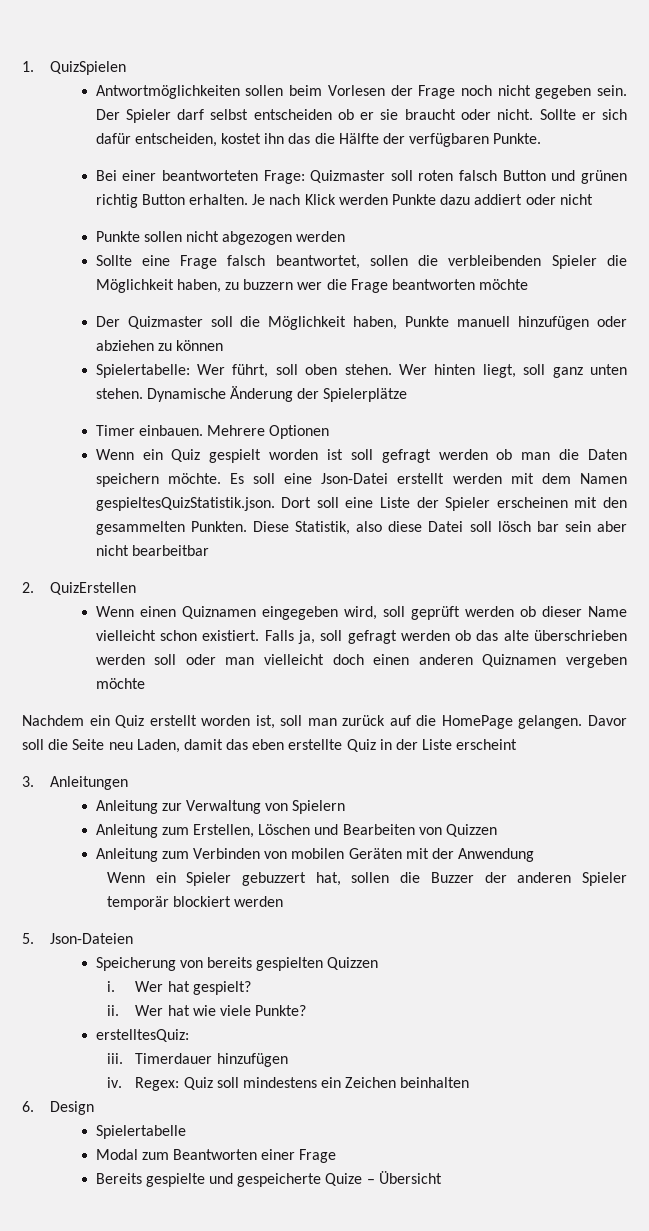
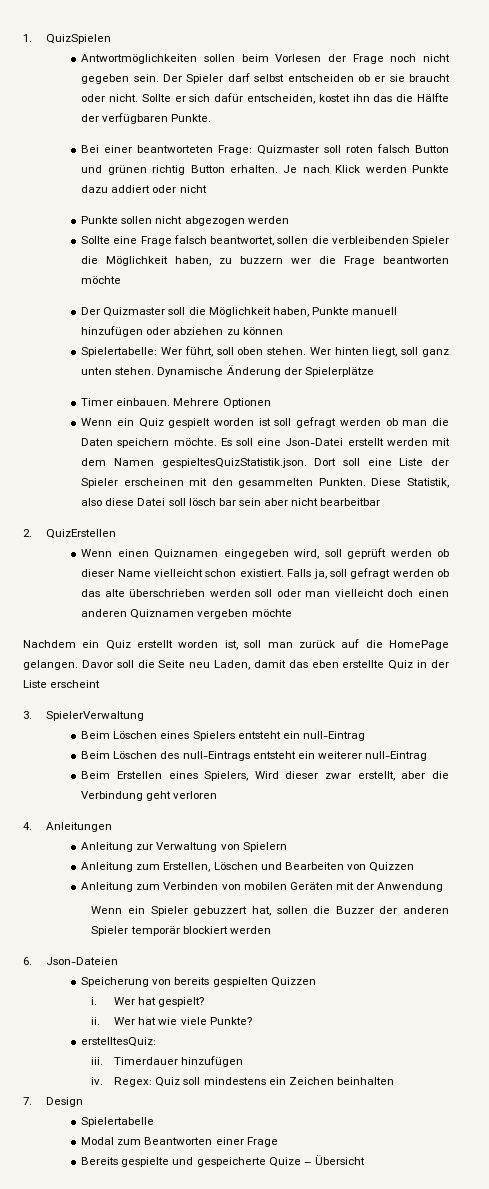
(34, 781) none -> [45,711,144,721] [81,731,365,741] [81,751,427,761] [81,771,449,781] [81,791,218,801] [23,822,32,830] SpielerVerwaltung // Beim Löschen eines Spielers entsteht ein null-Eintrag // Beim Löschen des null-Eintrags entsteht ein weiterer null-Eintrag // Beim Erstellen eines Spielers, Wird dieser zwar erstellt, aber die Verbindung geht verloren // 4.
[22,933,34,944] 5. -> [23,957,32,965] 6.
[22,1101,34,1112] 6. -> [23,1097,32,1105] 7.

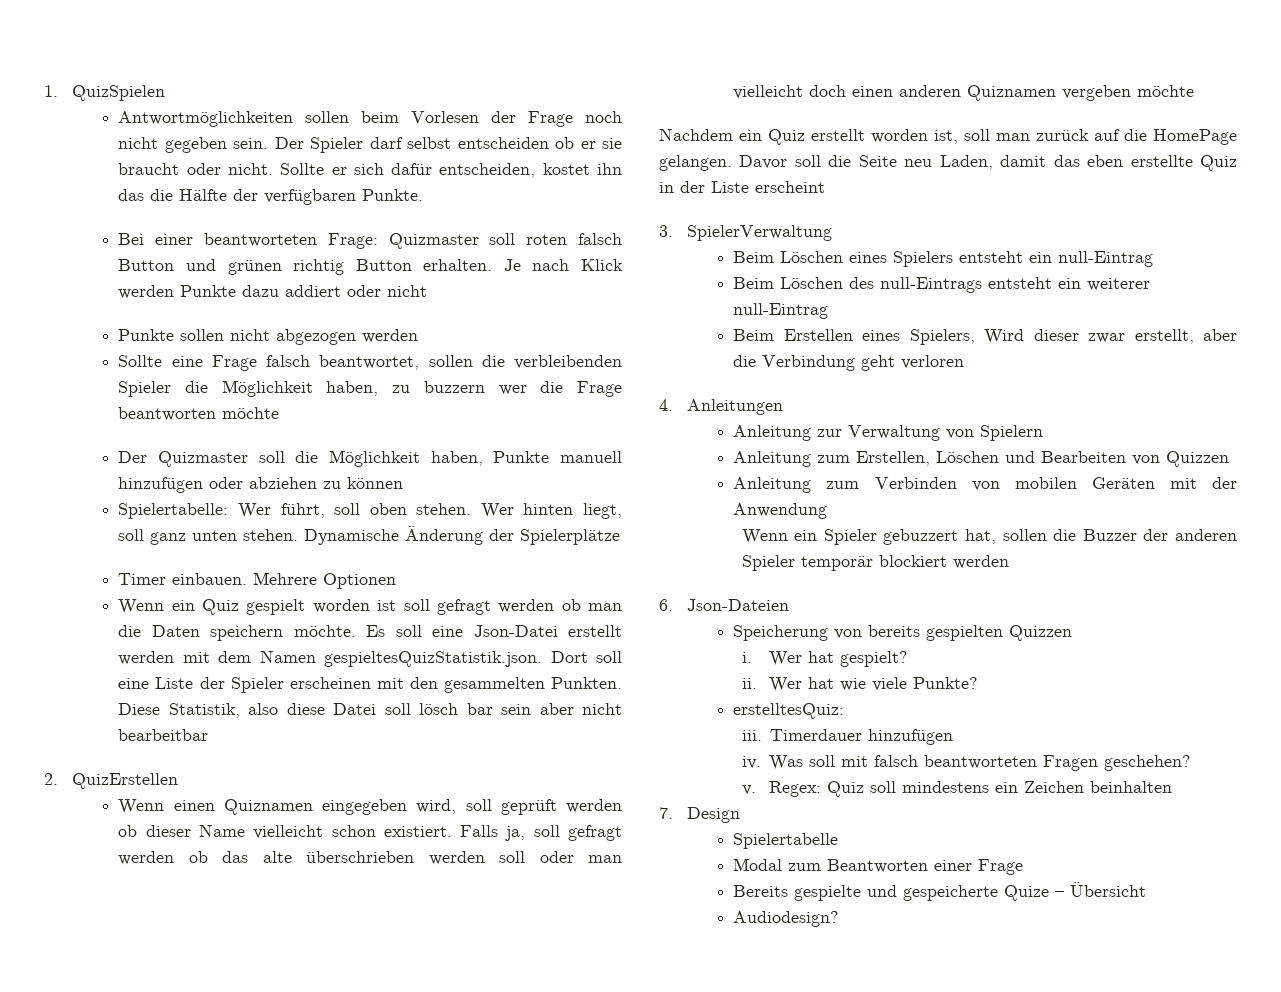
(104, 1081) none -> [769,755,1192,771] [741,785,756,795] Was soll mit falsch beantworteten Fragen geschehen? // v.
(365, 1160) none -> [733,911,840,927] // Audiodesign?

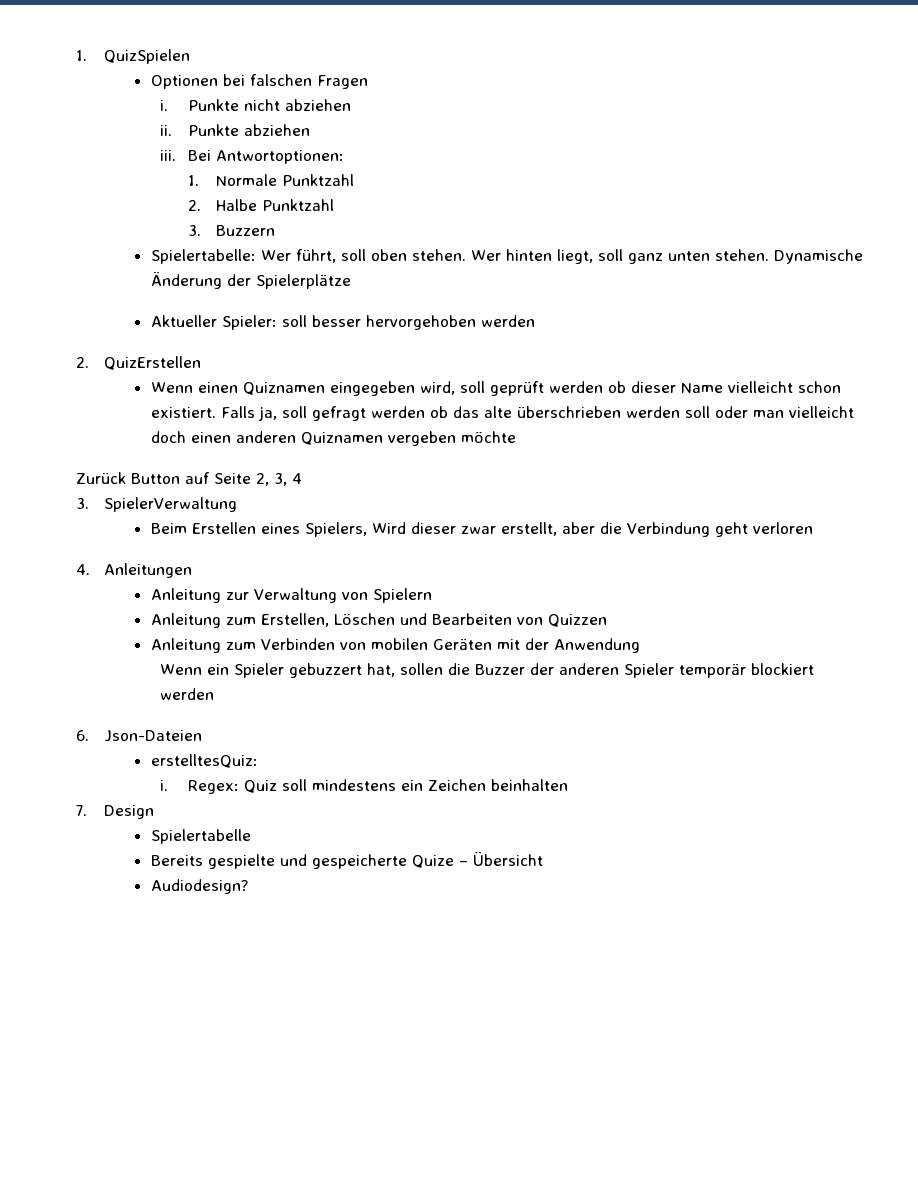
[118,111,622,127] [118,137,622,153] [118,163,622,178] [118,189,424,205] [118,233,622,249] [118,259,623,275] [118,285,428,299] [118,329,419,345] [118,355,622,371] [118,380,622,397] [118,407,280,421] [118,450,622,467] [118,477,404,493] Antwortmöglichkeiten sollen beim Vorlesen der Frage noch nicht gegeben sein. Der Spieler darf selbst entscheiden ob er sie braucht oder nicht. Sollte er sich dafür entscheiden, kostet ihn das die Hälfte der verfügbaren Punkte. // Bei einer beantworteten Frage: Quizmaster soll roten falsch Button und grünen richtig Button erhalten. Je nach Klick werden Punkte dazu addiert oder nicht // Punkte sollen nicht abgezogen werden // Sollte eine Frage falsch beantwortet, sollen die verbleibenden Spieler die Möglichkeit haben, zu buzzern wer die Frage beantworten möchte // Der Quizmaster soll die Möglichkeit haben, Punkte manuell hinzufügen oder abziehen zu können -> [150,74,368,89] [160,99,352,111] [160,124,311,136] [160,150,345,164] [188,174,355,186] [188,199,335,211] [188,225,276,236] Optionen bei falschen Fragen // i. Punkte nicht abziehen // ii. Punkte abziehen // iii. Bei Antwortoptionen: // 1. Normale Punktzahl // 2. Halbe Punktzahl // 3. Buzzern
[118,572,397,589] [118,599,623,615] [118,625,622,641] [118,650,622,667] [118,677,622,693] [118,703,622,718] [118,729,209,741] Timer einbauen. Mehrere Optionen // Wenn ein Quiz gespielt worden ist soll gefragt werden ob man die Daten speichern möchte. Es soll eine Json-Datei erstellt werden mit dem Namen gespieltesQuizStatistik.json. Dort soll eine Liste der Spieler erscheinen mit den gesammelten Punkten. Diese Statistik, also diese Datei soll lösch bar sein aber nicht bearbeitbar -> [150,315,535,330] Aktueller Spieler: soll besser hervorgehoben werden
[659,128,1237,145] [659,155,1237,171] [659,181,825,193] [659,225,832,241] [733,251,1154,267] [733,277,1151,293] [733,303,829,319] Nachdem ein Quiz erstellt worden ist, soll man zurück auf die HomePage gelangen. Davor soll die Seite neu Laden, damit das eben erstellte Quiz in der Liste erscheint // 3. SpielerVerwaltung // Beim Löschen eines Spielers entsteht ein null-Eintrag // Beim Löschen des null-Eintrags entsteht ein weiterer null-Eintrag -> [76,472,302,486] [76,497,238,512] Zurück Button auf Seite 2, 3, 4 // 3. SpielerVerwaltung
[733,625,1073,641] [741,651,909,667] [741,677,979,692] [733,703,845,719] [741,729,954,745] [741,755,1192,771] [741,785,756,795] Speicherung von bereits gespielten Quizzen // i. Wer hat gespielt? // ii. Wer hat wie viele Punkte? // erstelltesQuiz: // iii. Timerdauer hinzufügen // iv. Was soll mit falsch beantworteten Fragen geschehen? // v. -> [150,754,258,768] [160,780,169,791] erstelltesQuiz: // i.
[733,858,1024,875] // Modal zum Beantworten einer Frage -> (251, 836) none

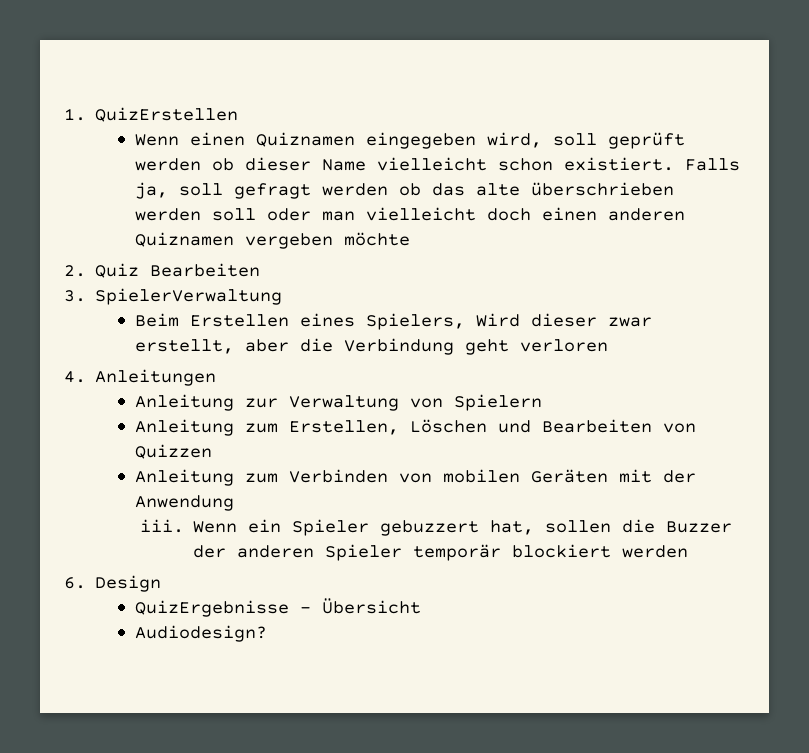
[76,49,191,64] [150,74,368,89] [160,99,352,111] [160,124,311,136] [160,150,345,164] [188,174,355,186] [188,199,335,211] [188,225,276,236] [150,249,863,264] [150,272,351,289] [150,315,535,330] [76,357,89,368] 1. QuizSpielen // Optionen bei falschen Fragen // i. Punkte nicht abziehen // ii. Punkte abziehen // iii. Bei Antwortoptionen: // 1. Normale Punktzahl // 2. Halbe Punktzahl // 3. Buzzern // Spielertabelle: Wer führt, soll oben stehen. Wer hinten liegt, soll ganz unten stehen. Dynamische Änderung der Spielerplätze // Aktueller Spieler: soll besser hervorgehoben werden // 2. -> [64,108,86,121] 1.
[76,472,302,486] Zurück Button auf Seite 2, 3, 4 -> [64,263,261,278] 2. Quiz Bearbeiten
(640, 645) none -> [139,519,184,533] iii.
[104,730,203,742] [150,754,258,768] [160,779,569,794] [76,805,155,819] [150,829,251,844] [150,854,454,869] Json-Dateien // erstelltesQuiz: // i. Regex: Quiz soll mindestens ein Zeichen beinhalten // 7. Design // Spielertabelle // Bereits gespielte und gespeicherte Quize -> [95,575,162,592] [134,600,289,617] Design // QuizErgebnisse

